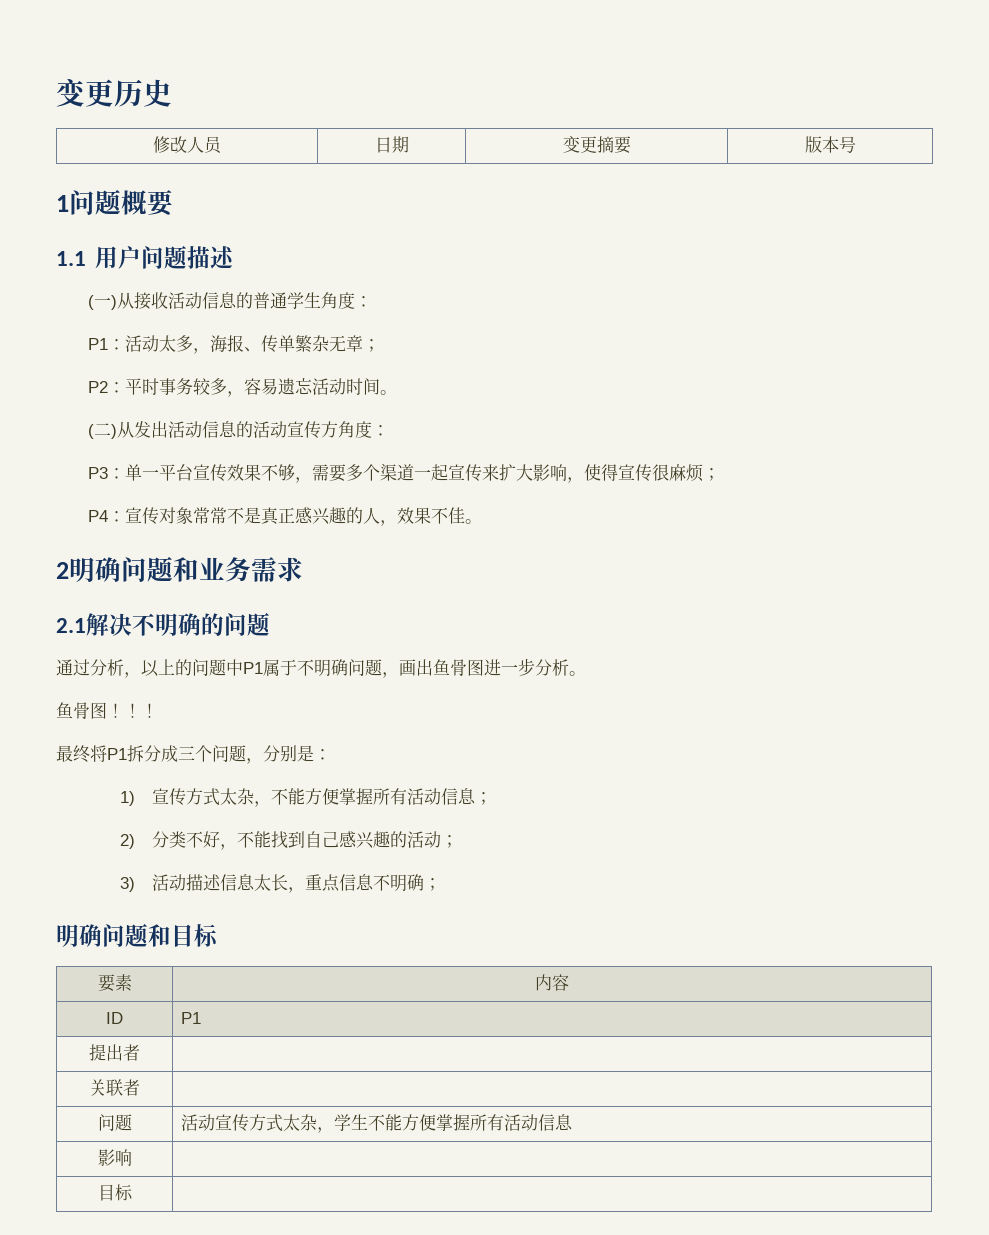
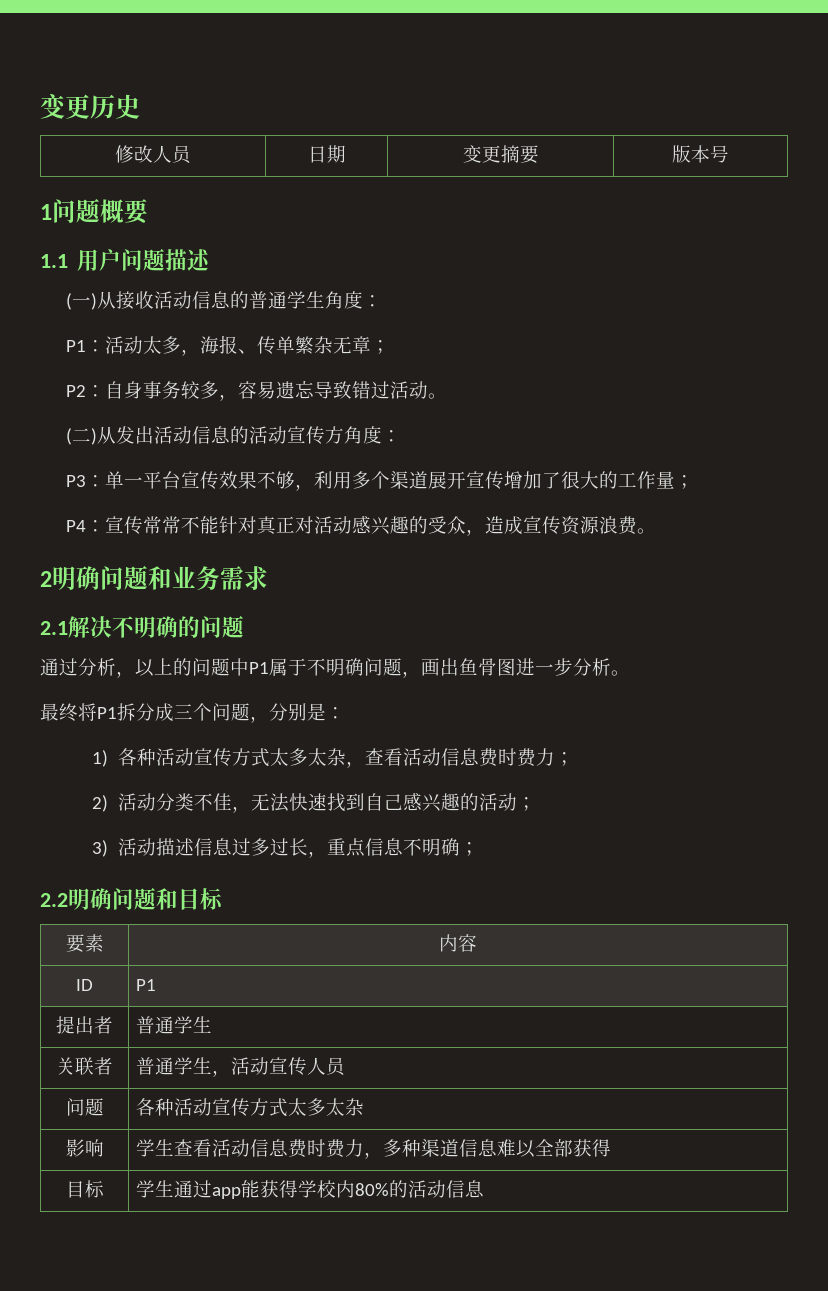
[125,378,160,395] 平时 -> [105,381,144,399] 自身
[312,378,381,395] 活动时间 -> [314,381,429,399] 导致错过活动
[312,464,347,482] 需要 -> [314,471,353,489] 利用
[414,464,721,483] [88,507,466,526] 一起宣传来扩大影响，使得宣传很麻烦； // P4：宣传对象常常不是真正感兴趣的人，效果不佳 -> [428,471,695,490] [66,516,638,536] 展开宣传增加了很大的工作量； // P4：宣传常常不能针对真正对活动感兴趣的受众，造成宣传资源浪费
[56,702,158,719] // 鱼骨图！！！ -> (630, 673) none
[152,788,493,807] [120,831,272,850] 宣传方式太杂，不能方便掌握所有活动信息； // 2)分类不好，不能 -> [118,748,575,768] [92,793,328,813] 各种活动宣传方式太多太杂，查看活动信息费时费力； // 2)活动分类不佳，无法快速
[254,874,272,891] 太 -> [232,838,290,856] 过多过
(442, 884) none -> [40,893,68,907] 2.2
(140, 1052) none -> [135,1016,212,1034] 普通学生
(140, 1087) none -> [135,1057,346,1077] 普通学生，活动宣传人员
[181,1114,574,1133] [97,1149,132,1166] [97,1184,133,1201] 活动宣传方式太杂，学生不能方便掌握所有活动信息 // 影响 | // 目标 | -> [135,1098,364,1117] [65,1139,104,1157] [135,1139,611,1159] [65,1180,104,1198] [135,1180,484,1199] 各种活动宣传方式太多太杂 // 影响 | 学生查看活动信息费时费力，多种渠道信息难以全部获得 // 目标 | 学生通过app能获得学校内80%的活动信息

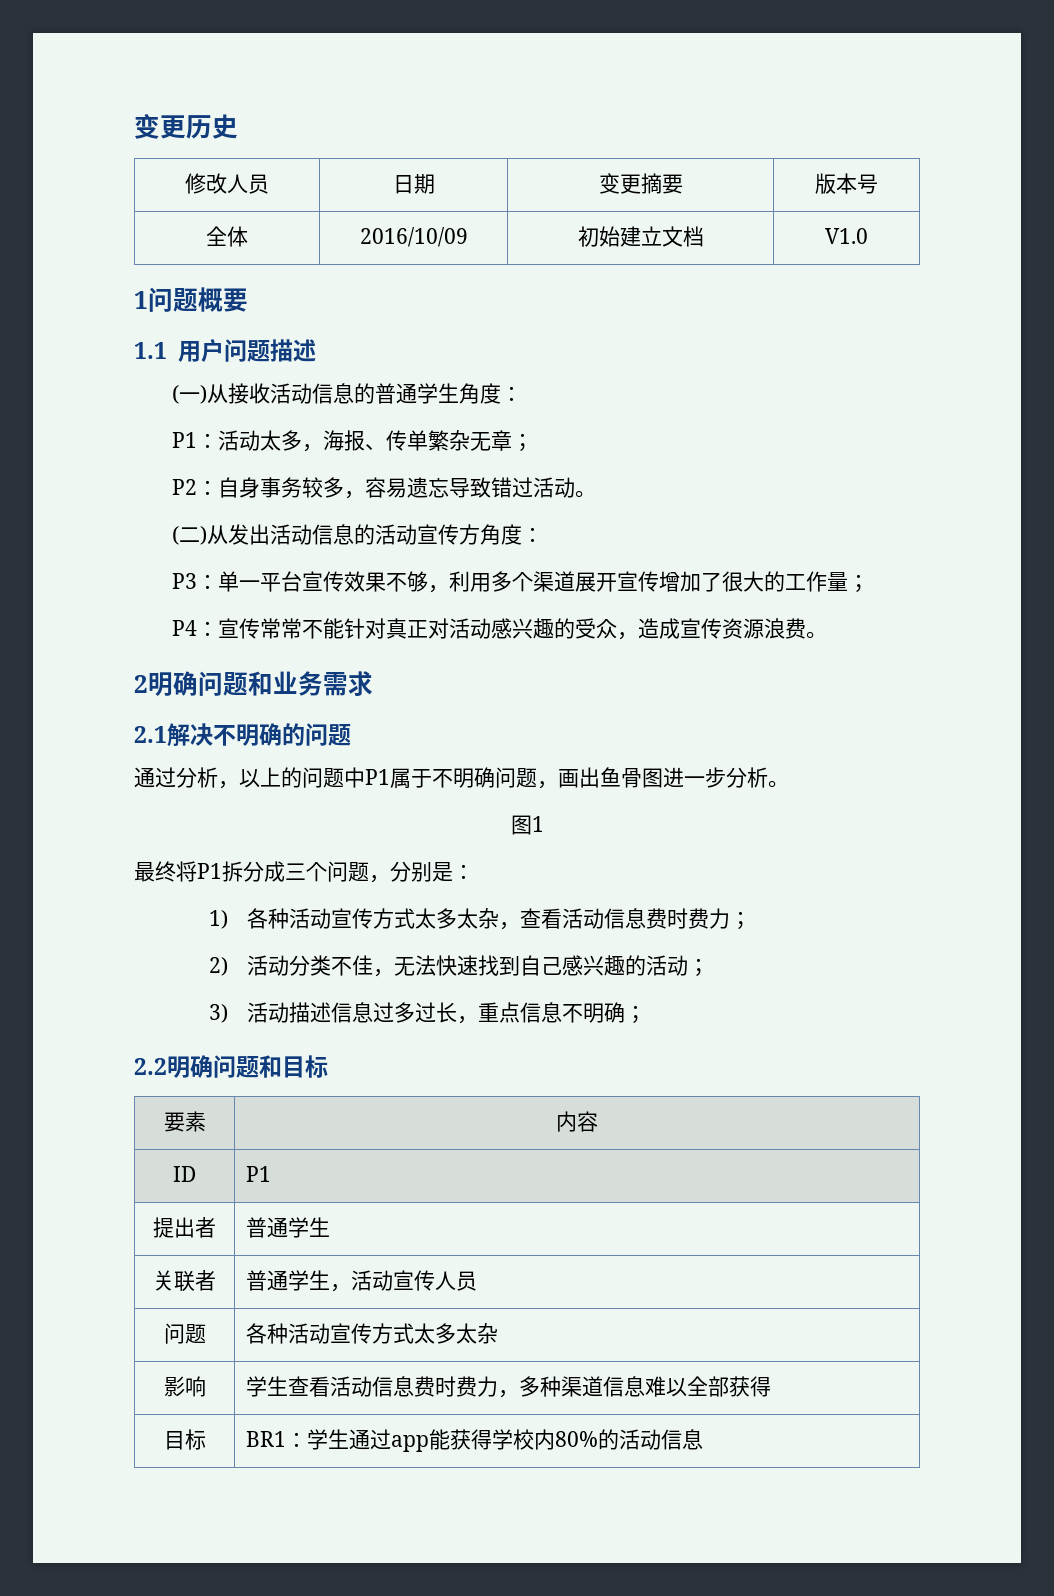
(729, 154) none -> [206,226,248,247] [359,227,468,247] [577,226,704,247] [825,228,868,244] // 全体 | 2016/10/09 | 初始建立文档 | V1.0
(630, 673) none -> [510,815,544,835] // 图1
(104, 1189) none -> [245,1431,307,1447] BR1：

